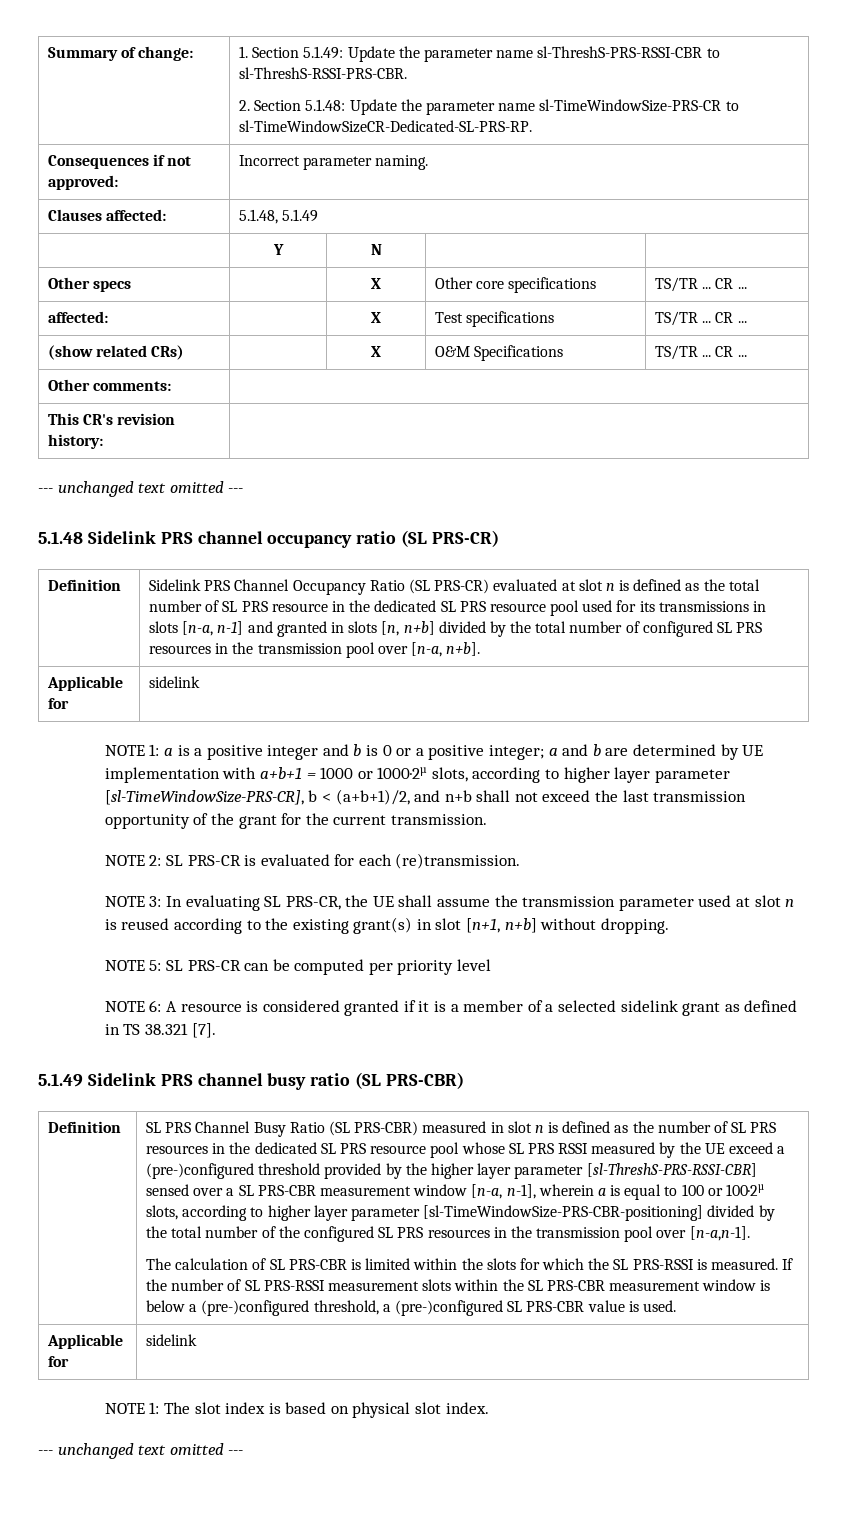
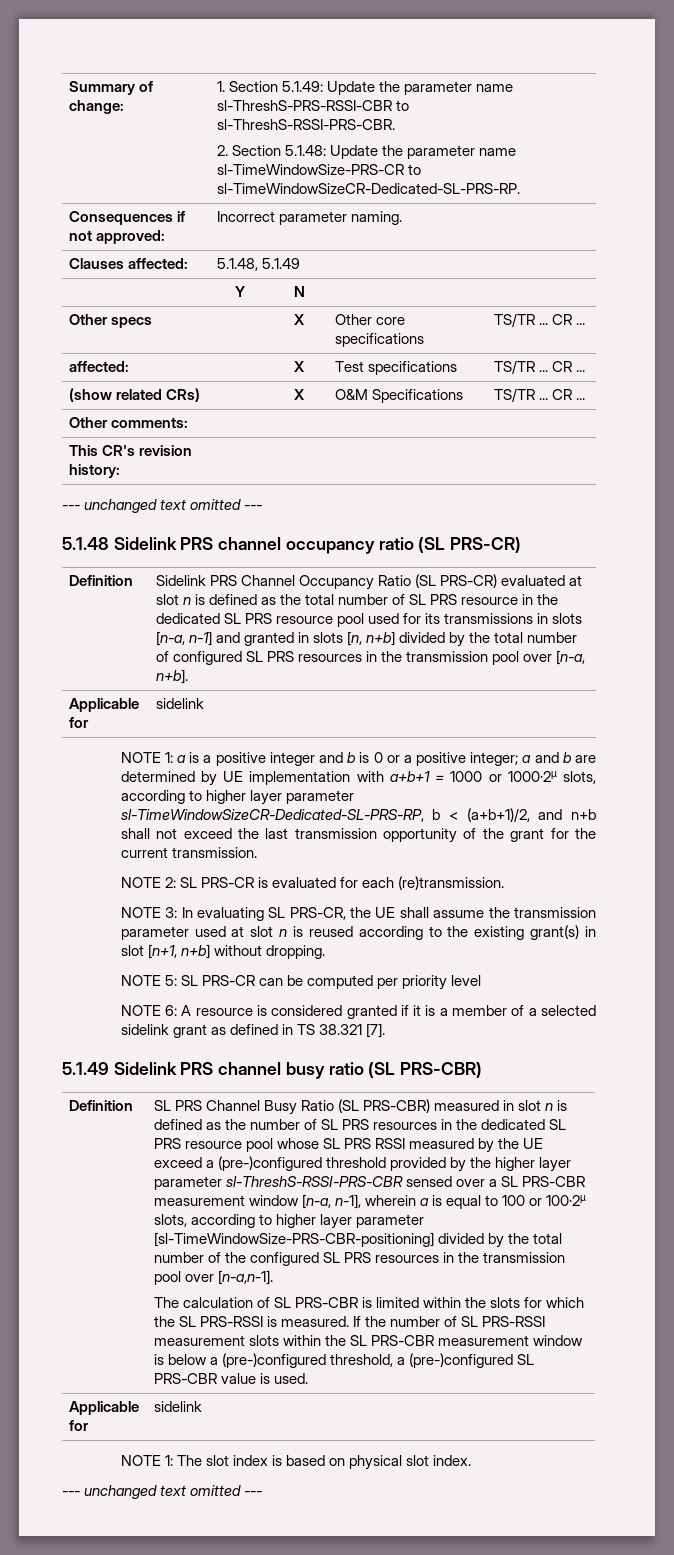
[104,790,304,805] [sl-TimeWindowSize-PRS-CR], -> [120,809,424,822] sl-TimeWindowSizeCR-Dedicated-SL-PRS-RP,
[586,1163,757,1177] [sl-ThreshS-PRS-RSSI-CBR] -> [225,1176,403,1187] sl-ThreshS-RSSI-PRS-CBR

